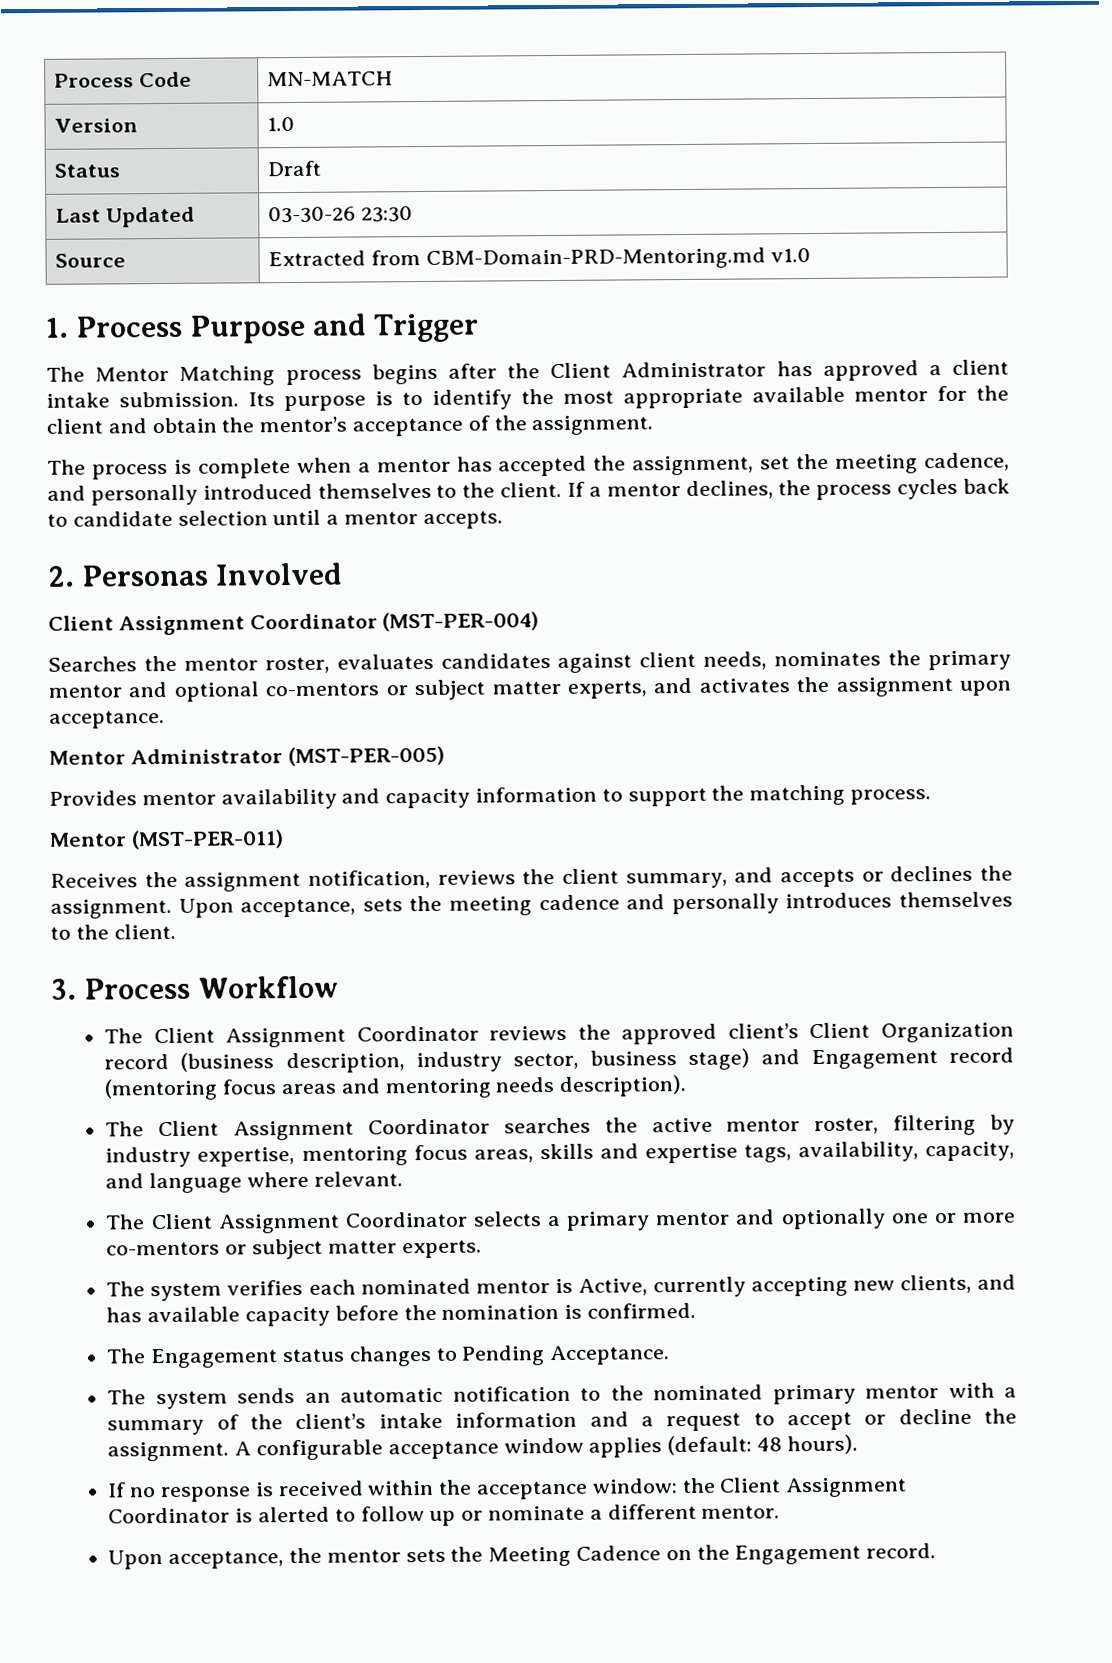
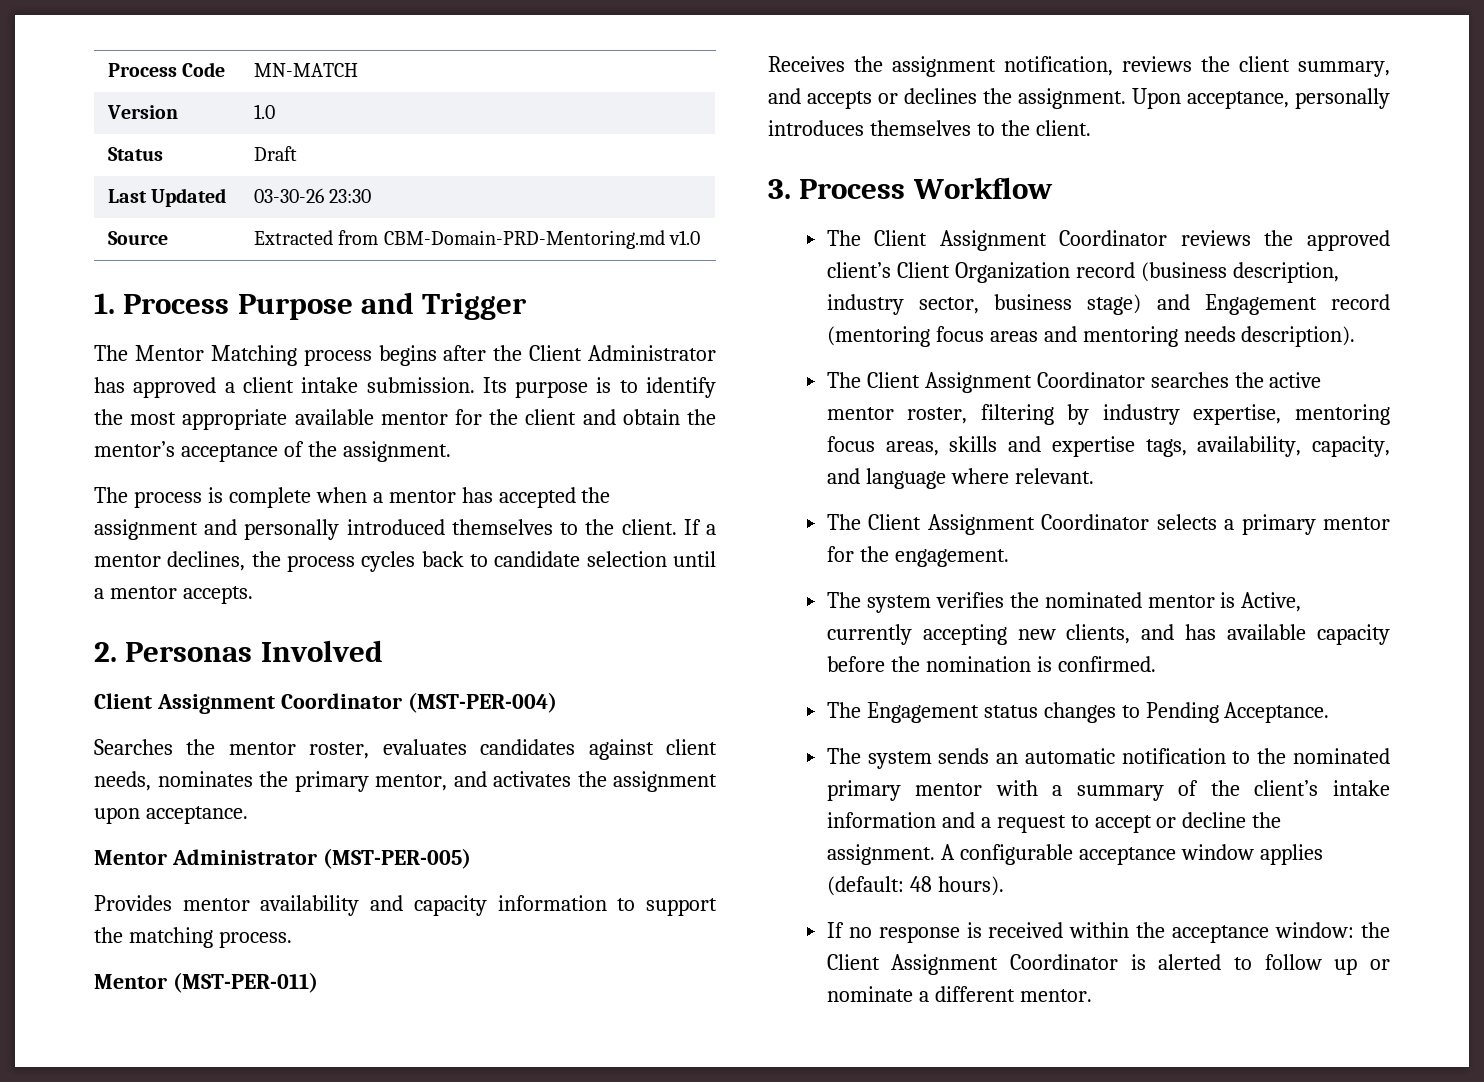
[632,452,1011,476] assignment, set the meeting cadence, -> [94,519,198,540] assignment
[48,679,647,702] mentor and optional co-mentors or subject matter experts, -> [375,774,447,791] mentor,
[362,894,666,916] sets the meeting cadence and -> (1289, 100) none
[735,1208,1016,1230] [106,1238,482,1260] and optionally one or more co-mentors or subject matter experts. -> [826,546,1009,567] for the engagement.
[308,1279,356,1295] each -> [1009,592,1039,608] the
[108,1543,937,1570] // Upon acceptance, the mentor sets the Meeting Cadence on the Engagement record. -> (1092, 995) none

